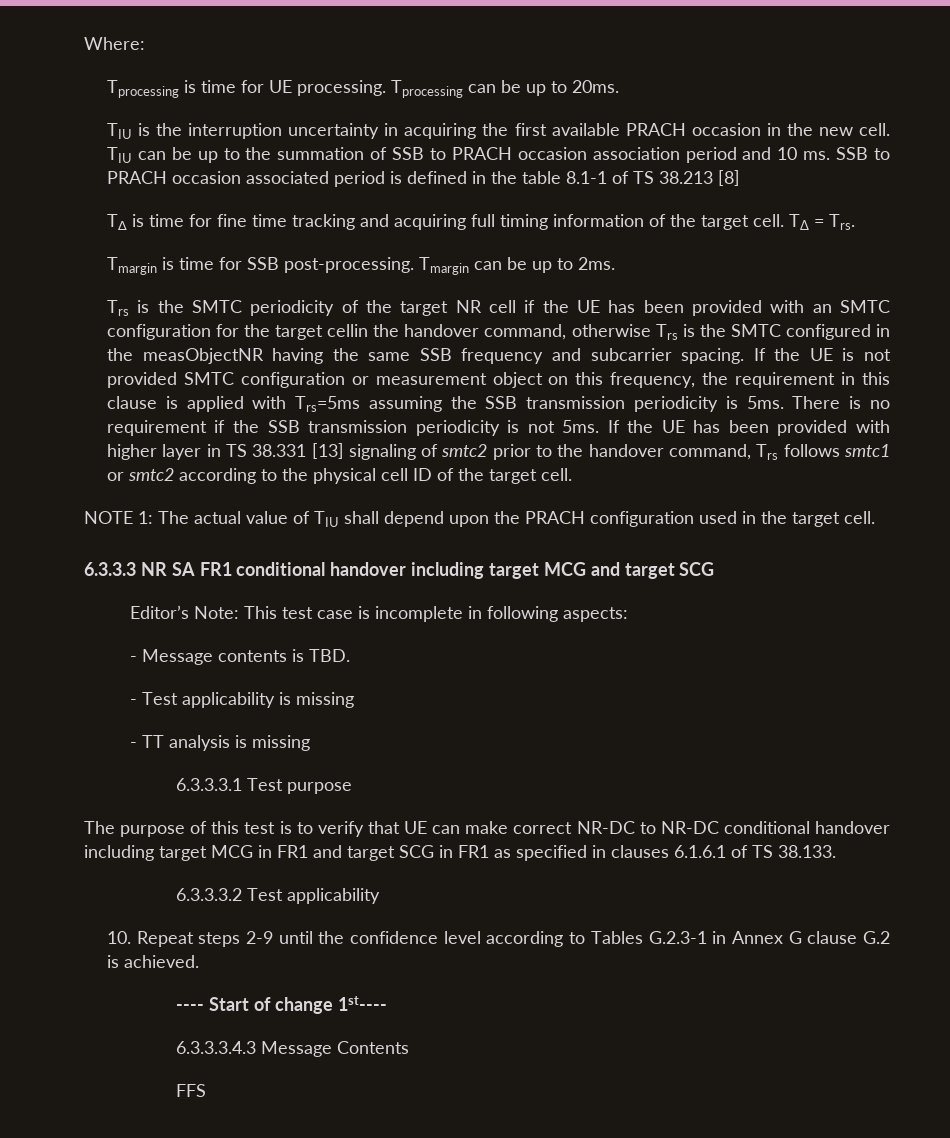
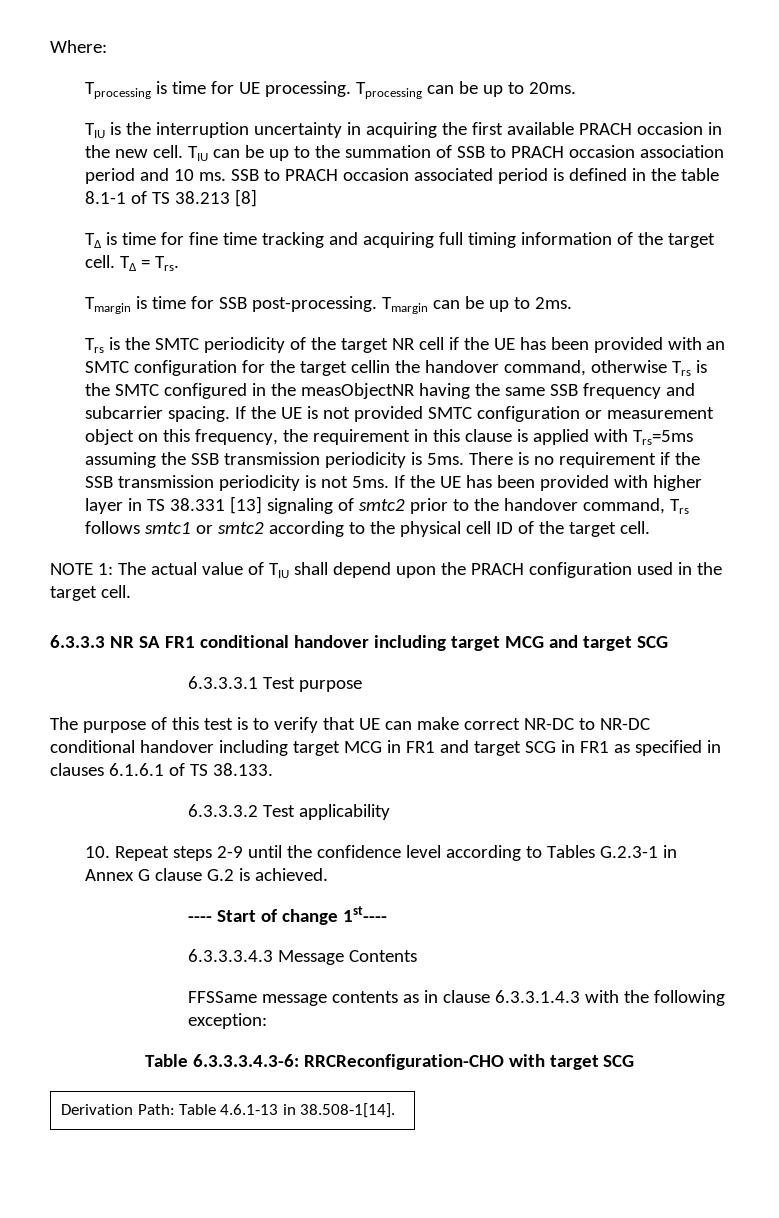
[129,605,628,622] [129,649,350,665] [129,692,354,708] [129,735,310,751] // Editor’s Note: This test case is incomplete in following aspects: // - Message contents is TBD. // - Test applicability is missing // - TT analysis is missing -> (668, 642) none
[175,1084,206,1097] FFS -> [188,990,726,1006] [188,1013,268,1029] [144,1054,635,1070] [61,1103,396,1118] FFSSame message contents as in clause 6.3.3.1.4.3 with the following exception: // Table 6.3.3.3.4.3-6: RRCReconfiguration-CHO with target SCG // Derivation Path: Table 4.6.1-13 in 38.508-1[14].

